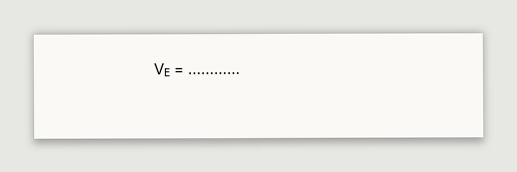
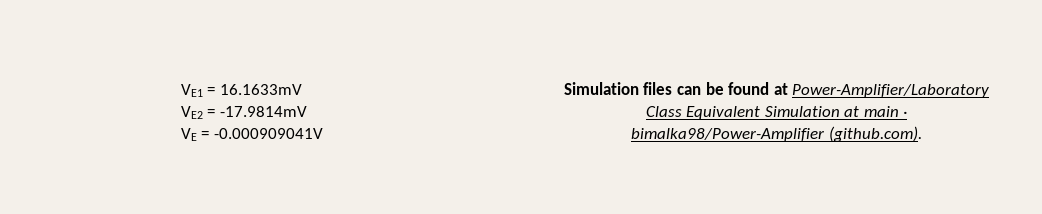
[153,63,241,77] VE = ………… -> [180,84,302,97] [180,106,307,119] [180,128,323,141] [563,82,990,98] [645,106,908,120] [631,126,922,142] VE1 = 16.1633mV // VE2 = -17.9814mV // VE = -0.000909041V // Simulation files can be found at Power-Amplifier/Laboratory Class Equivalent Simulation at main · bimalka98/Power-Amplifier (github.com).

